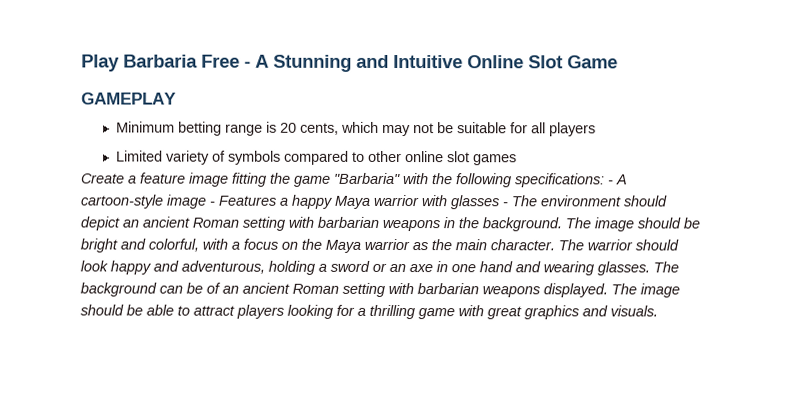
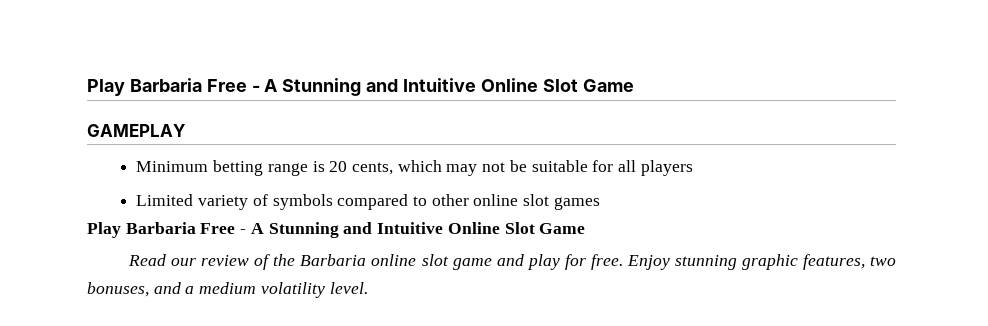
[81,172,628,188] [80,194,668,210] [80,216,700,232] [80,238,679,253] [80,260,679,276] [80,282,680,298] [80,304,658,320] Create a feature image fitting the game "Barbaria" with the following specifications: - A cartoon-style image - Features a happy Maya warrior with glasses - The environment should depict an ancient Roman setting with barbarian weapons in the background. The image should be bright and colorful, with a focus on the Maya warrior as the main character. The warrior should look happy and adventurous, holding a sword or an axe in one hand and wearing glasses. The background can be of an ancient Roman setting with barbarian weapons displayed. The image should be able to attract players looking for a thrilling game with great graphics and visuals. -> [87,222,586,238] [128,254,896,270] [87,282,368,298] Play Barbaria Free - A Stunning and Intuitive Online Slot Game // Read our review of the Barbaria online slot game and play for free. Enjoy stunning graphic features, two bonuses, and a medium volatility level.

